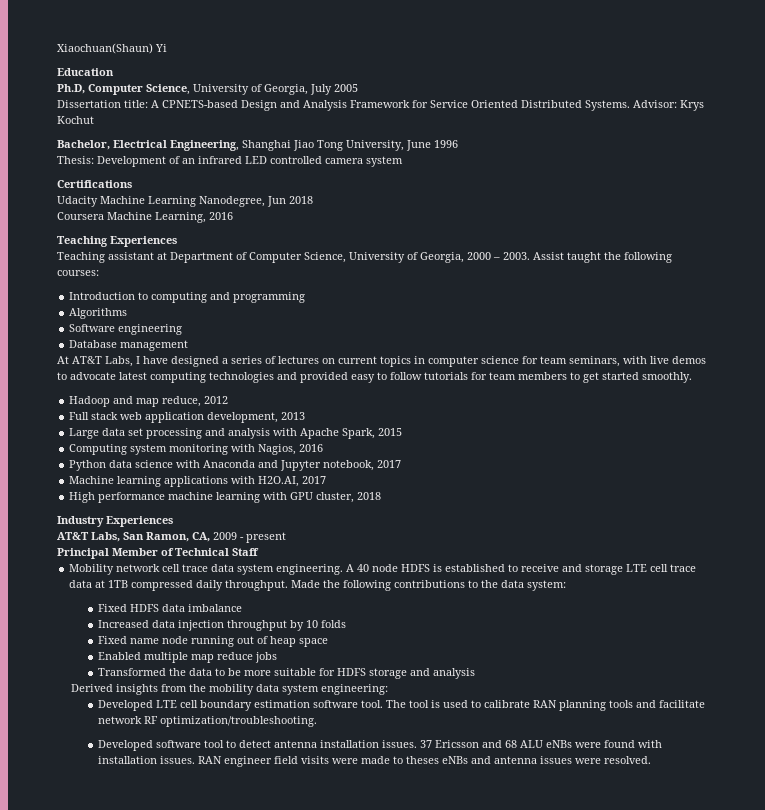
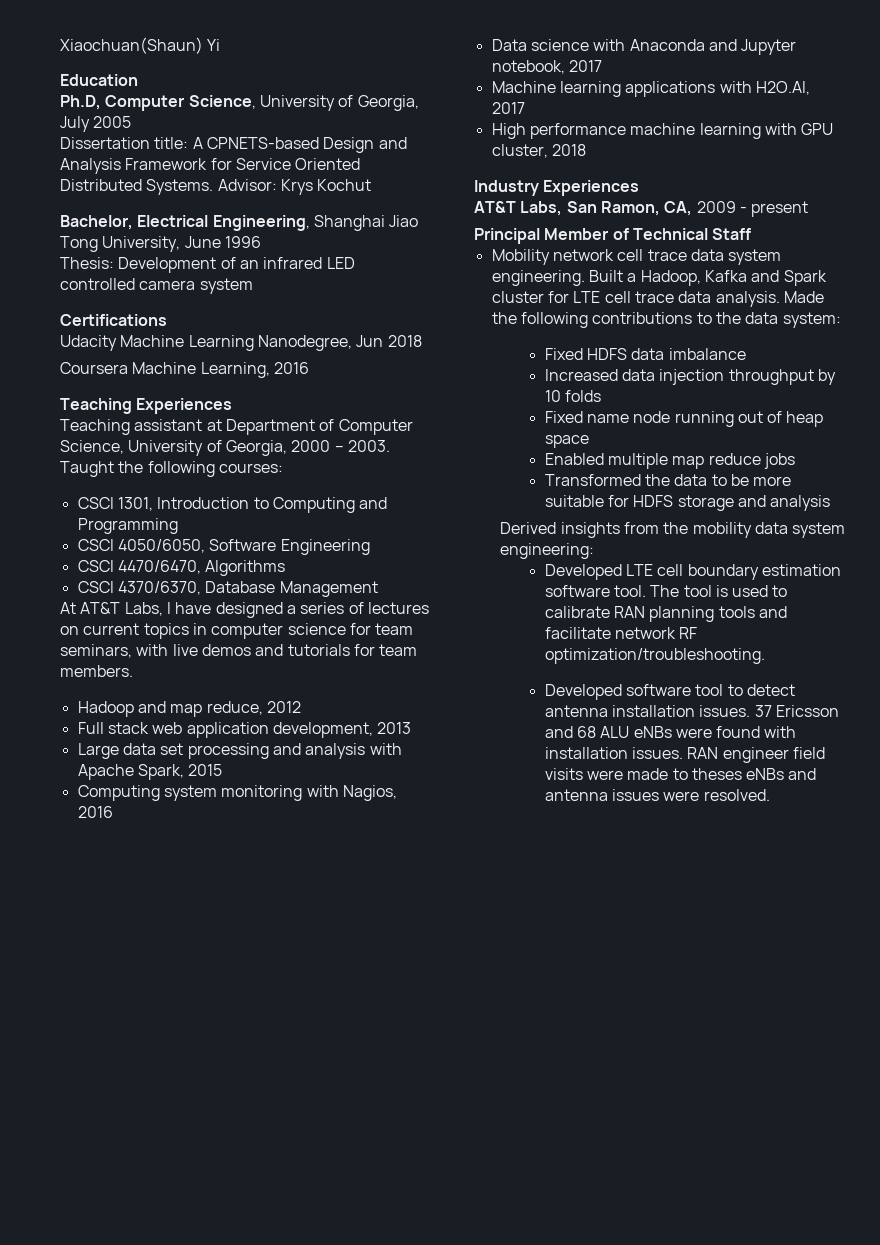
[533,252,601,263] Assist taught -> [60,461,114,477] Taught
[69,292,306,303] [69,308,128,319] [69,324,183,335] [69,340,189,351] Introduction to computing and programming // Algorithms // Software engineering // Database management -> [77,497,388,513] [77,518,178,534] [77,539,370,555] [77,560,286,576] [77,581,378,597] CSCI 1301, Introduction to Computing and Programming // CSCI 4050/6050, Software Engineering // CSCI 4470/6470, Algorithms // CSCI 4370/6370, Database Management
[57,372,692,383] to advocate latest computing technologies and provided easy to follow tutorials for team members to get started smoothly. -> [255,644,418,656] [60,665,133,677] and tutorials for team members.
[69,460,133,471] Python data -> [491,39,527,51] Data
[346,564,697,575] [69,580,289,591] A 40 node HDFS is established to receive and storage LTE cell trace data at 1TB compressed daily throughput. -> [588,270,827,286] [491,291,780,307] Built a Hadoop, Kafka and Spark cluster for LTE cell trace data analysis.

